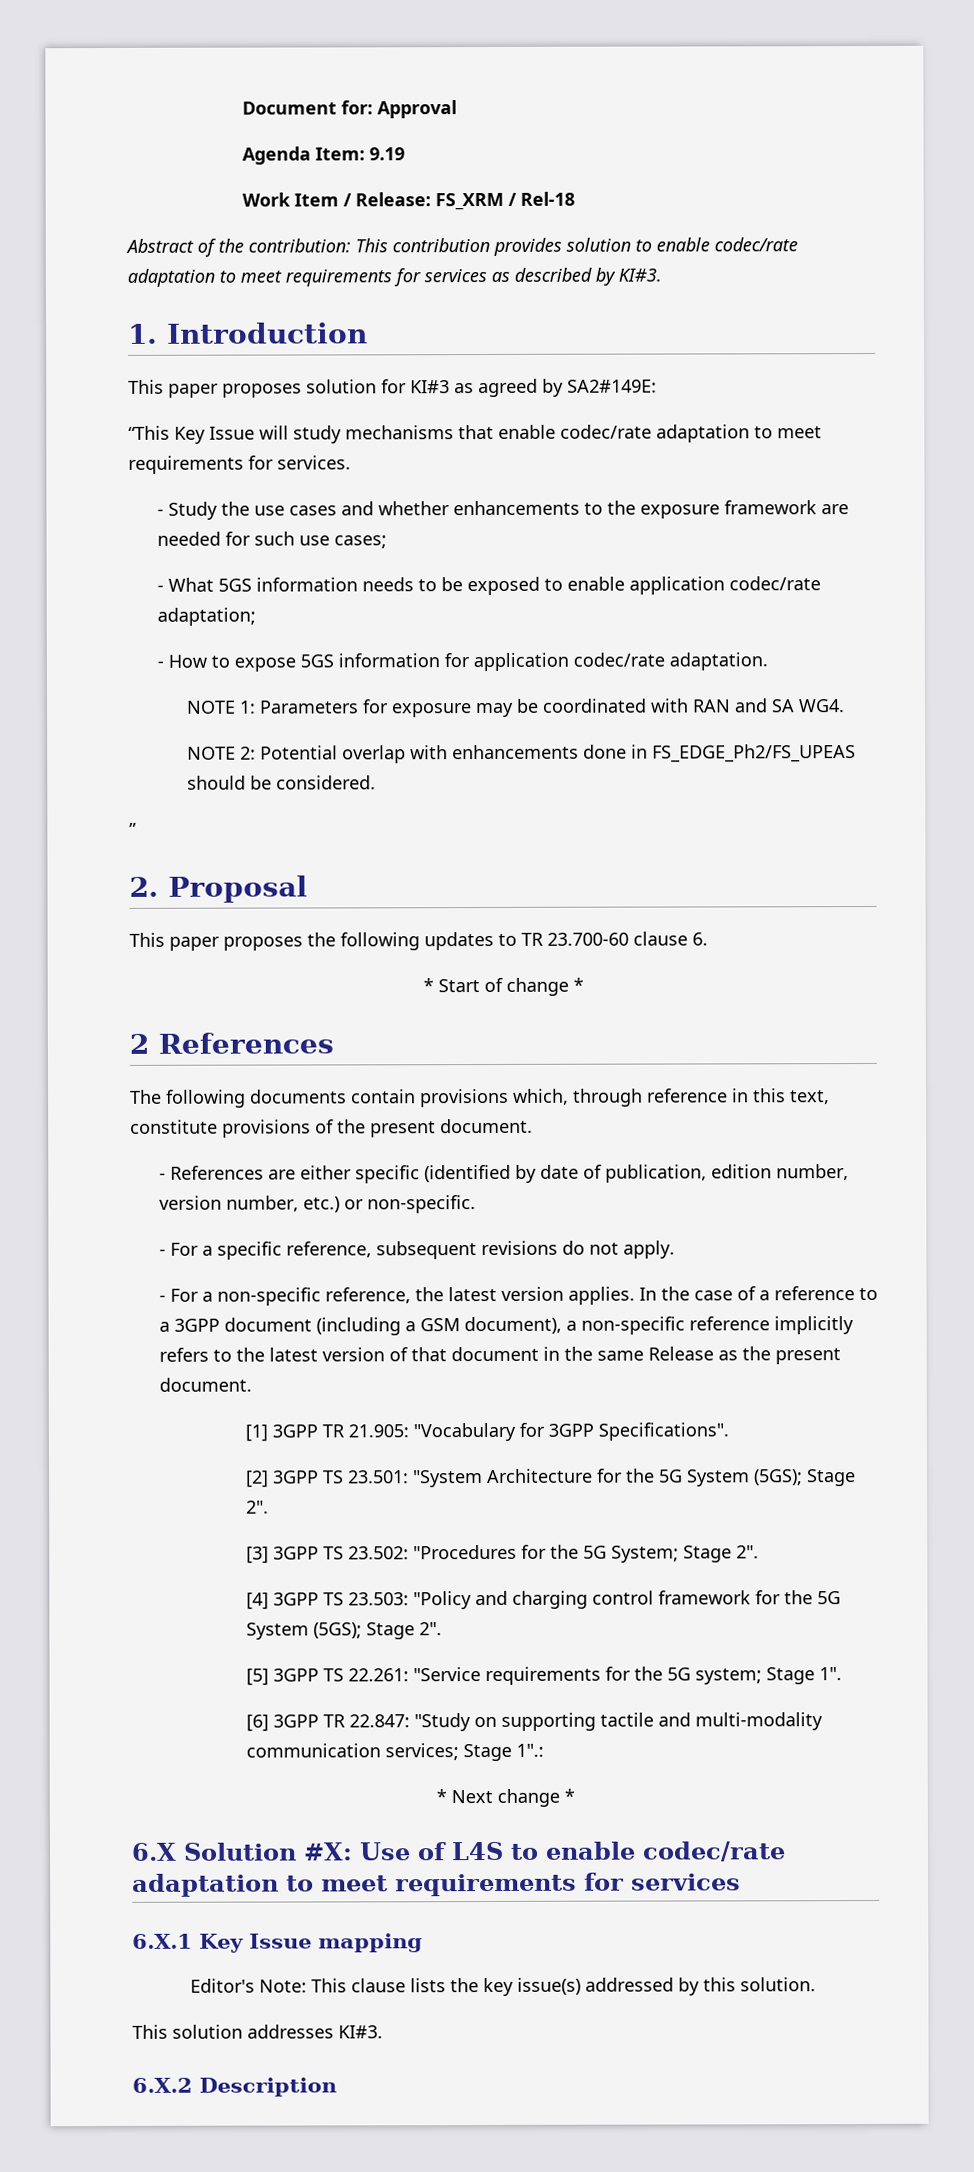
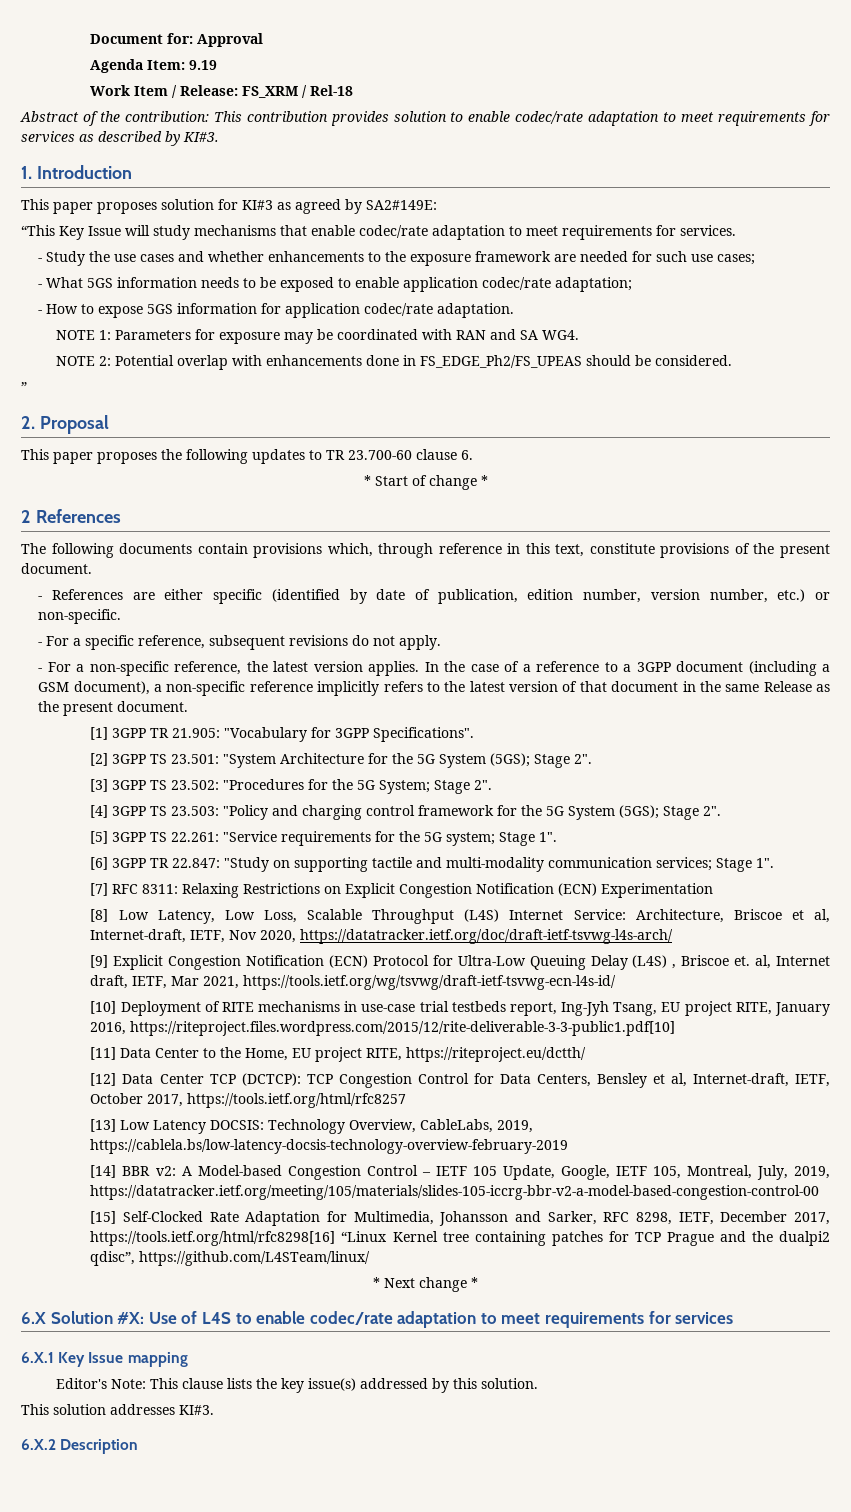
[516,1743,545,1757] 1".: -> [756,858,775,868] [90,883,714,898] [90,909,830,924] [90,929,674,944] [90,955,830,970] [90,975,617,990] [90,1001,830,1016] [90,1021,676,1036] [90,1047,587,1062] [90,1073,830,1088] [90,1093,407,1108] [90,1119,534,1134] [90,1139,569,1154] [90,1165,830,1180] [90,1185,820,1200] [90,1211,830,1226] [90,1231,831,1246] [90,1251,371,1266] 1". // [7] RFC 8311: Relaxing Restrictions on Explicit Congestion Notification (ECN) Experimentation // [8] Low Latency, Low Loss, Scalable Throughput (L4S) Internet Service: Architecture, Briscoe et al, Internet-draft, IETF, Nov 2020, https://datatracker.ietf.org/doc/draft-ietf-tsvwg-l4s-arch/ // [9] Explicit Congestion Notification (ECN) Protocol for Ultra-Low Queuing Delay (L4S) , Briscoe et. al, Internet draft, IETF, Mar 2021, https://tools.ietf.org/wg/tsvwg/draft-ietf-tsvwg-ecn-l4s-id/ // [10] Deployment of RITE mechanisms in use-case trial testbeds report, Ing-Jyh Tsang, EU project RITE, January 2016, https://riteproject.files.wordpress.com/2015/12/rite-deliverable-3-3-public1.pdf[10] // [11] Data Center to the Home, EU project RITE, https://riteproject.eu/dctth/ // [12] Data Center TCP (DCTCP): TCP Congestion Control for Data Centers, Bensley et al, Internet-draft, IETF, October 2017, https://tools.ietf.org/html/rfc8257 // [13] Low Latency DOCSIS: Technology Overview, CableLabs, 2019, https://cablela.bs/low-latency-docsis-technology-overview-february-2019 // [14] BBR v2: A Model-based Congestion Control – IETF 105 Update, Google, IETF 105, Montreal, July, 2019, https://datatracker.ietf.org/meeting/105/materials/slides-105-iccrg-bbr-v2-a-model-based-congestion-control-00 // [15] Self-Clocked Rate Adaptation for Multimedia, Johansson and Sarker, RFC 8298, IETF, December 2017, https://tools.ietf.org/html/rfc8298[16] “Linux Kernel tree containing patches for TCP Prague and the dualpi2 qdisc”, https://github.com/L4STeam/linux/

